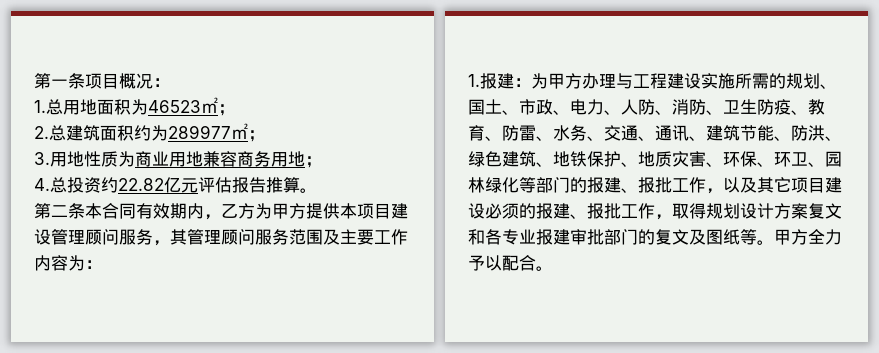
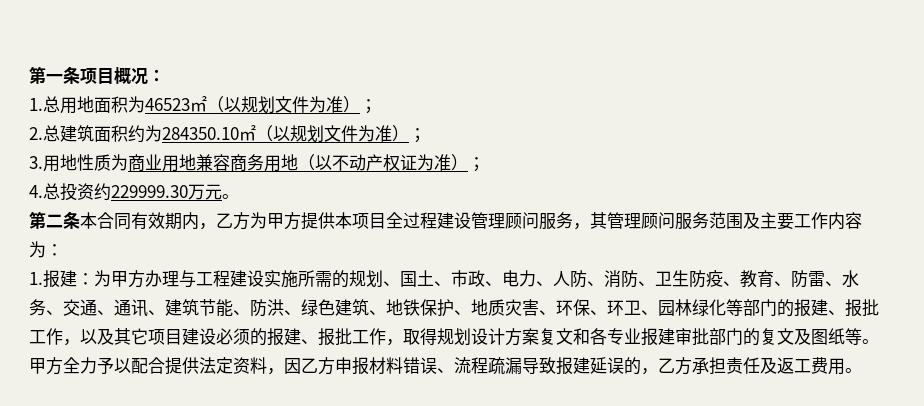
(218, 105) none -> [207,96,360,113] （以规划文件为准）
[168,123,248,139] 289977㎡ -> [162,125,409,142] 284350.10㎡（以规划文件为准）
(305, 159) none -> [298,154,468,171] （以不动产权证为准）
[118,177,300,193] 22.82亿元评估报告推算 -> [111,184,222,200] 229999.30万元
(391, 211) none -> [386,212,437,229] 全过程
(536, 263) none -> [165,357,845,375] 提供法定资料，因乙方申报材料错误、流程疏漏导致报建延误的，乙方承担责任及返工费用

